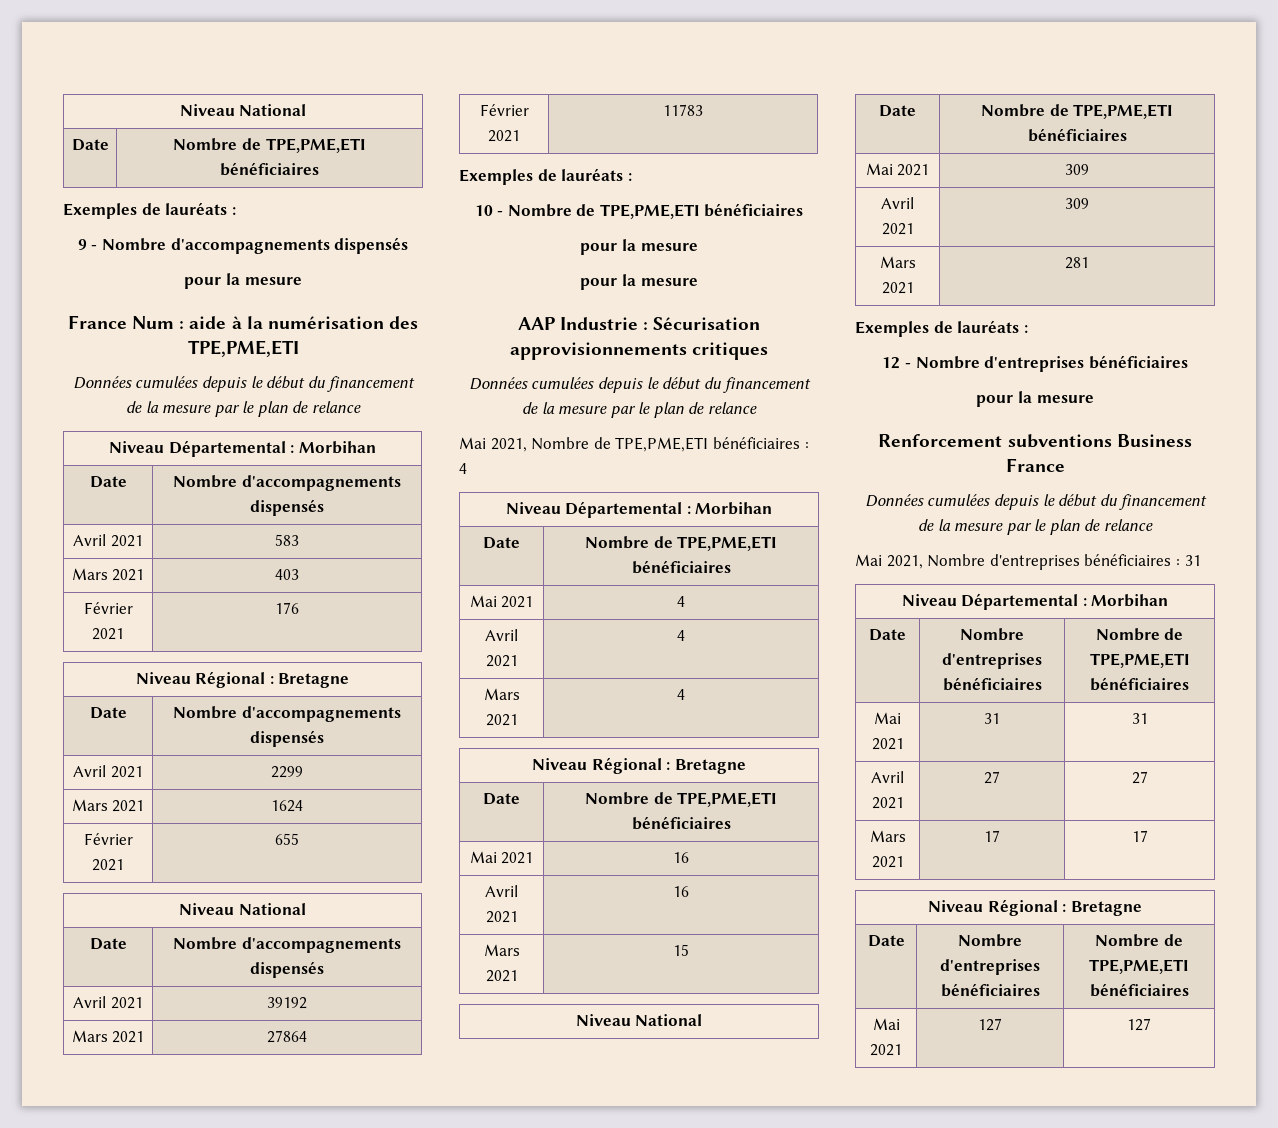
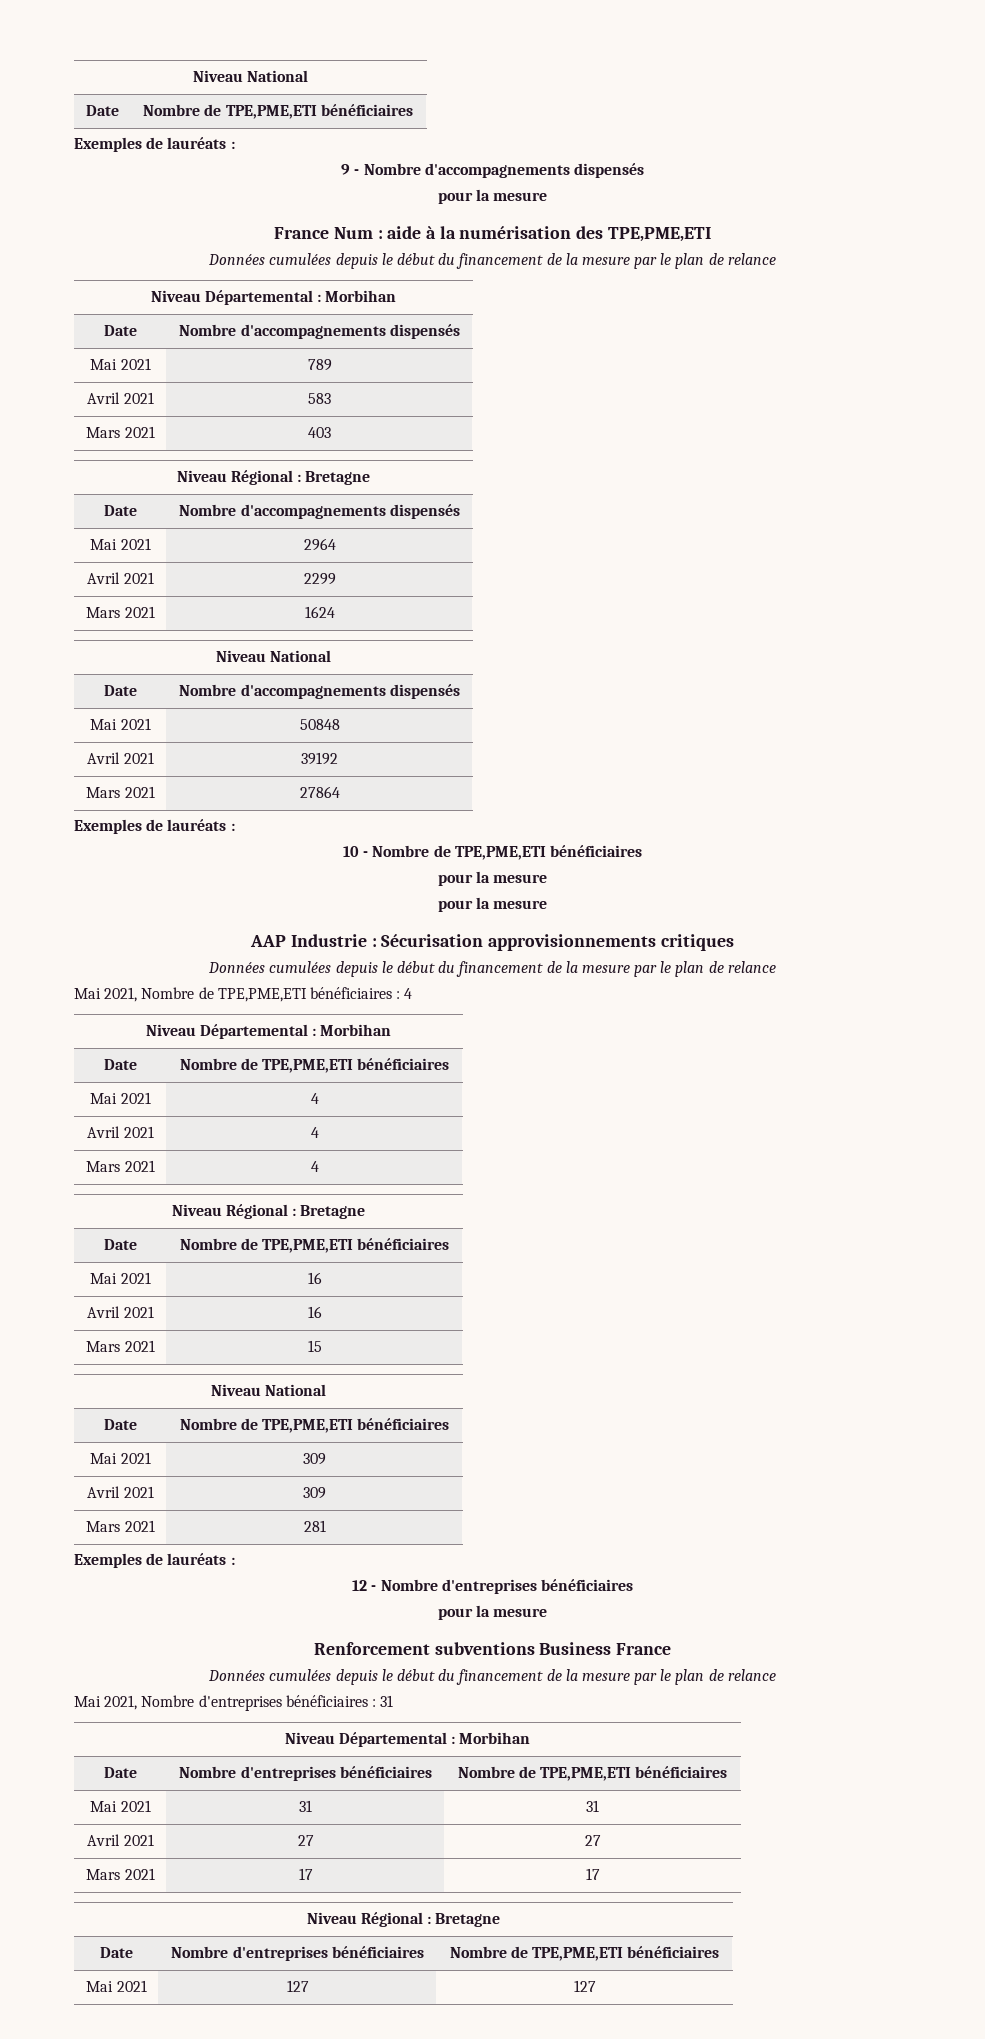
(324, 507) none -> [90,358,151,370] [307,359,332,371] // Mai 2021 | 789
[83,602,133,614] [92,628,124,640] [275,602,299,614] // Février 2021 | 176 -> (331, 432) none
(324, 738) none -> [90,538,151,550] [303,538,336,551] // Mai 2021 | 2964
[83,833,133,845] [92,859,124,871] [275,833,299,845] // Février 2021 | 655 -> (335, 612) none
(324, 969) none -> [90,718,151,730] [299,719,340,730] // Mai 2021 | 50848
[479,104,529,116] [488,130,520,142] [663,104,703,116] // Février 2021 | 11783 -> (340, 792) none

